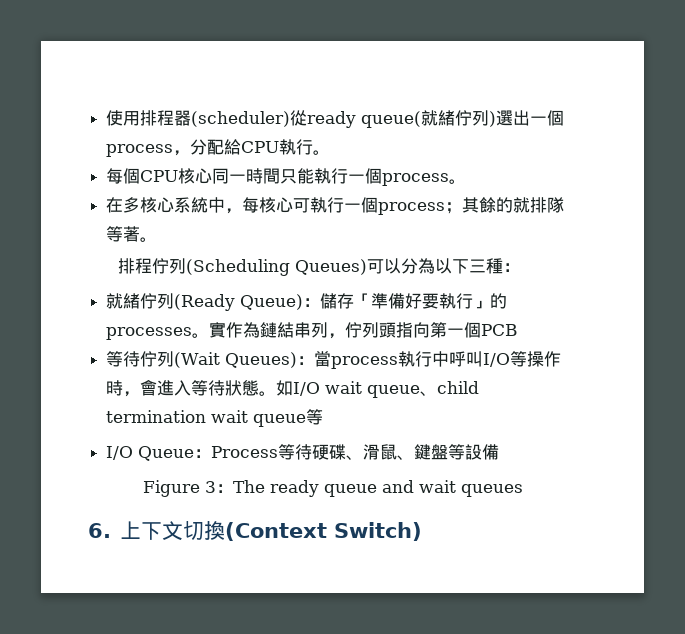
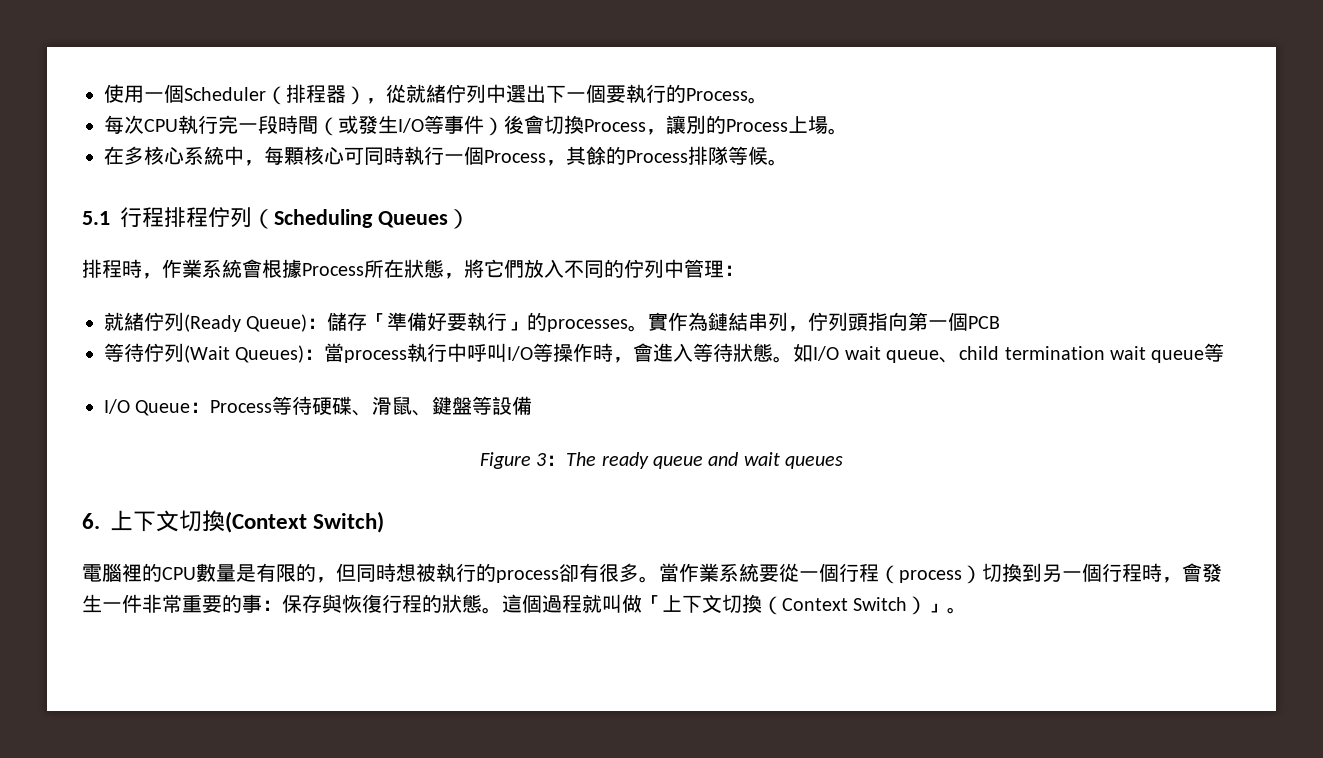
[140,110,565,128] [106,139,331,157] [106,168,450,186] 排程器(scheduler)從ready queue(就緒佇列)選出一個process，分配給CPU執行。 // 每個CPU核心同一時間只能執行一個process -> [144,84,768,105] [104,115,828,136] 一個Scheduler（排程器），從就緒佇列中選出下一個要執行的Process。 // 每次CPU執行完一段時間（或發生I/O等事件）後會切換Process，讓別的Process上場
[259,197,565,215] [106,226,158,242] [118,258,504,276] 核心可執行一個process；其餘的就排隊等著。 // 排程佇列(Scheduling Queues)可以分為以下三種 -> [284,146,788,166] [82,207,470,229] [82,259,724,279] 顆核心可同時執行一個Process，其餘的Process排隊等候。 // 5.1行程排程佇列（Scheduling Queues） // 排程時，作業系統會根據Process所在狀態，將它們放入不同的佇列中管理
(423, 531) none -> [82,563,1222,584] [82,594,968,615] // 電腦裡的CPU數量是有限的，但同時想被執行的process卻有很多。當作業系統要從一個行程（process）切換到另一個行程時，會發生一件非常重要的事：保存與恢復行程的狀態。這個過程就叫做「上下文切換（Context Switch）」。

